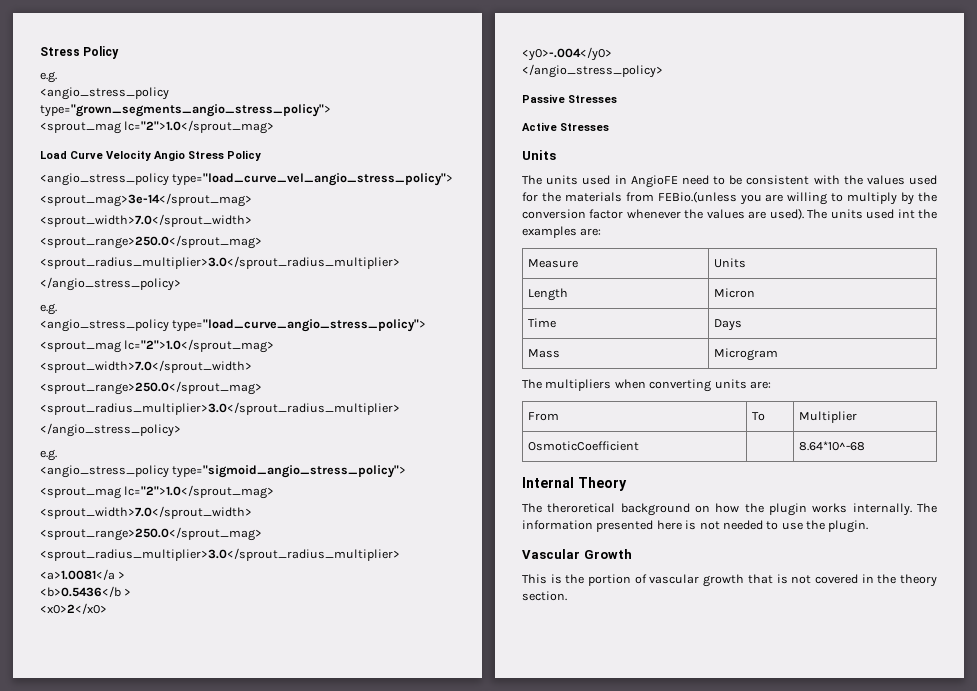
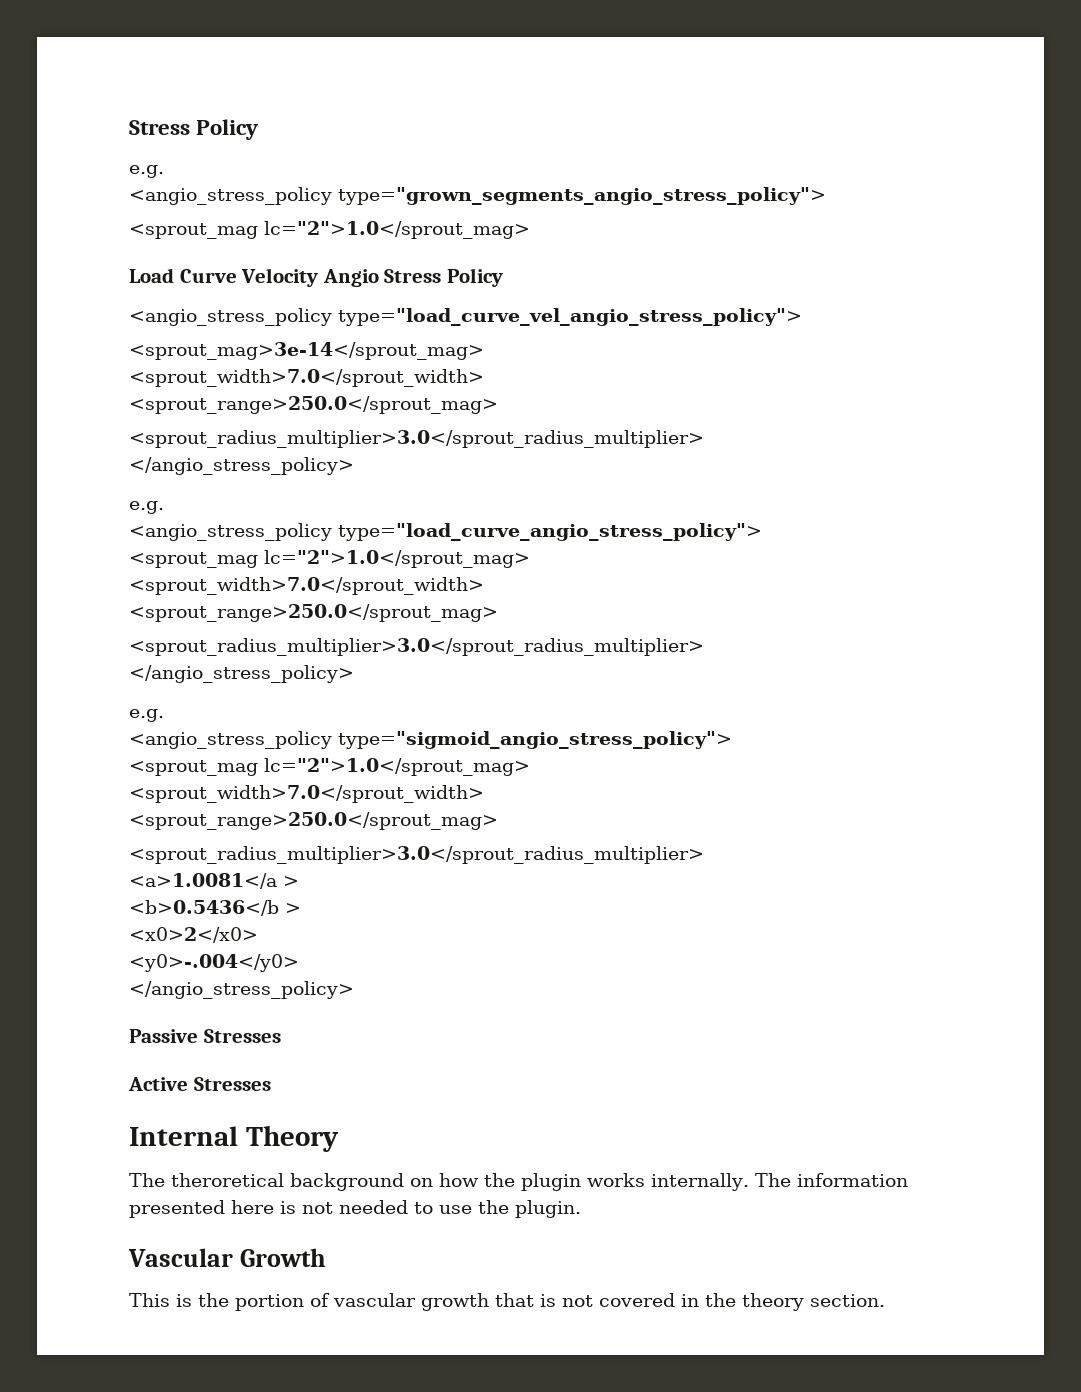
[522,150,556,160] [522,175,937,188] [522,191,938,205] [522,208,937,220] [522,226,602,238] [527,259,578,268] [713,258,746,268] [527,288,568,301] [713,288,755,298] [527,318,556,328] [713,319,742,331] [527,349,560,358] [713,348,778,361] [522,379,771,392] [527,412,559,421] [751,412,765,421] [798,411,857,423] [527,441,639,451] [798,441,865,451] // Units // The units used in AngioFE need to be consistent with the values used for the materials from FEBio.(unless you are willing to multiply by the conversion factor whenever the values are used). The units used int the examples are: // Measure | Units // Length | Micron // Time | Days // Mass | Microgram // The multipliers when converting units are: // From | To | Multiplier // OsmoticCoefficient | | 8.64*10^-68 -> (271, 1084) none

